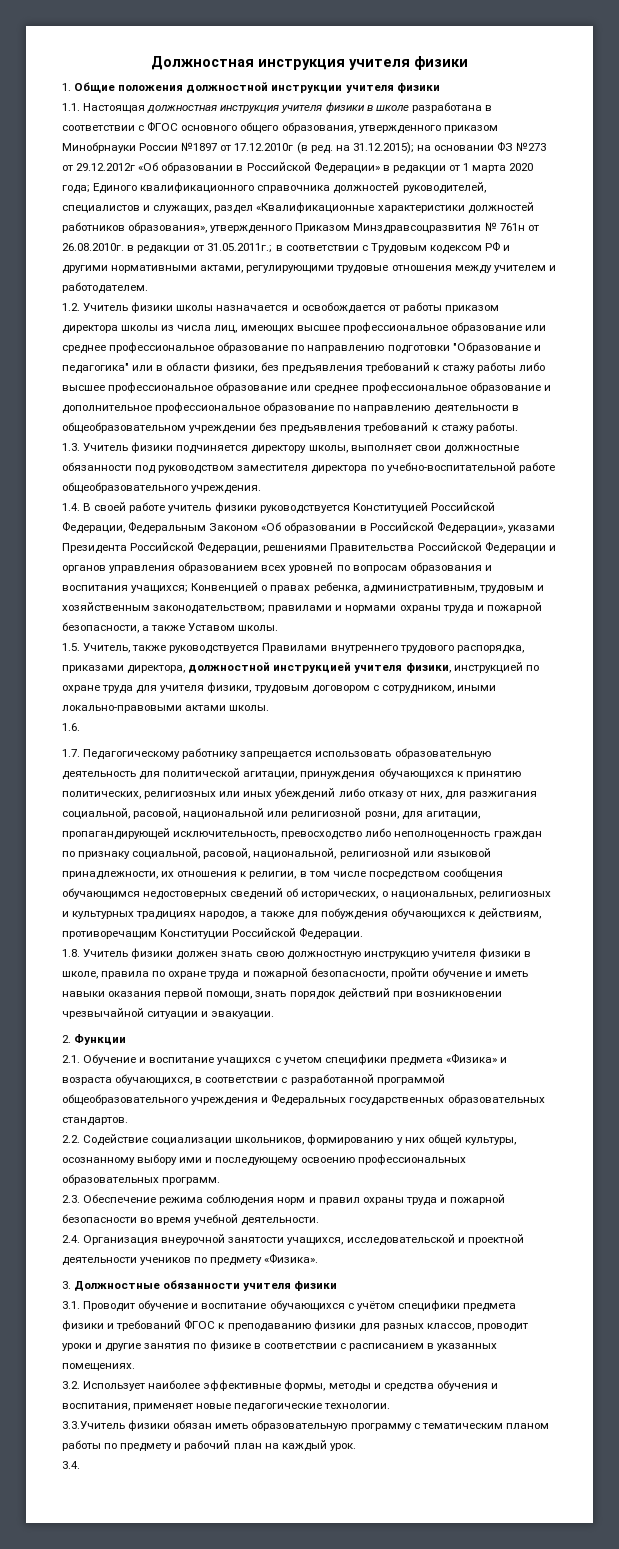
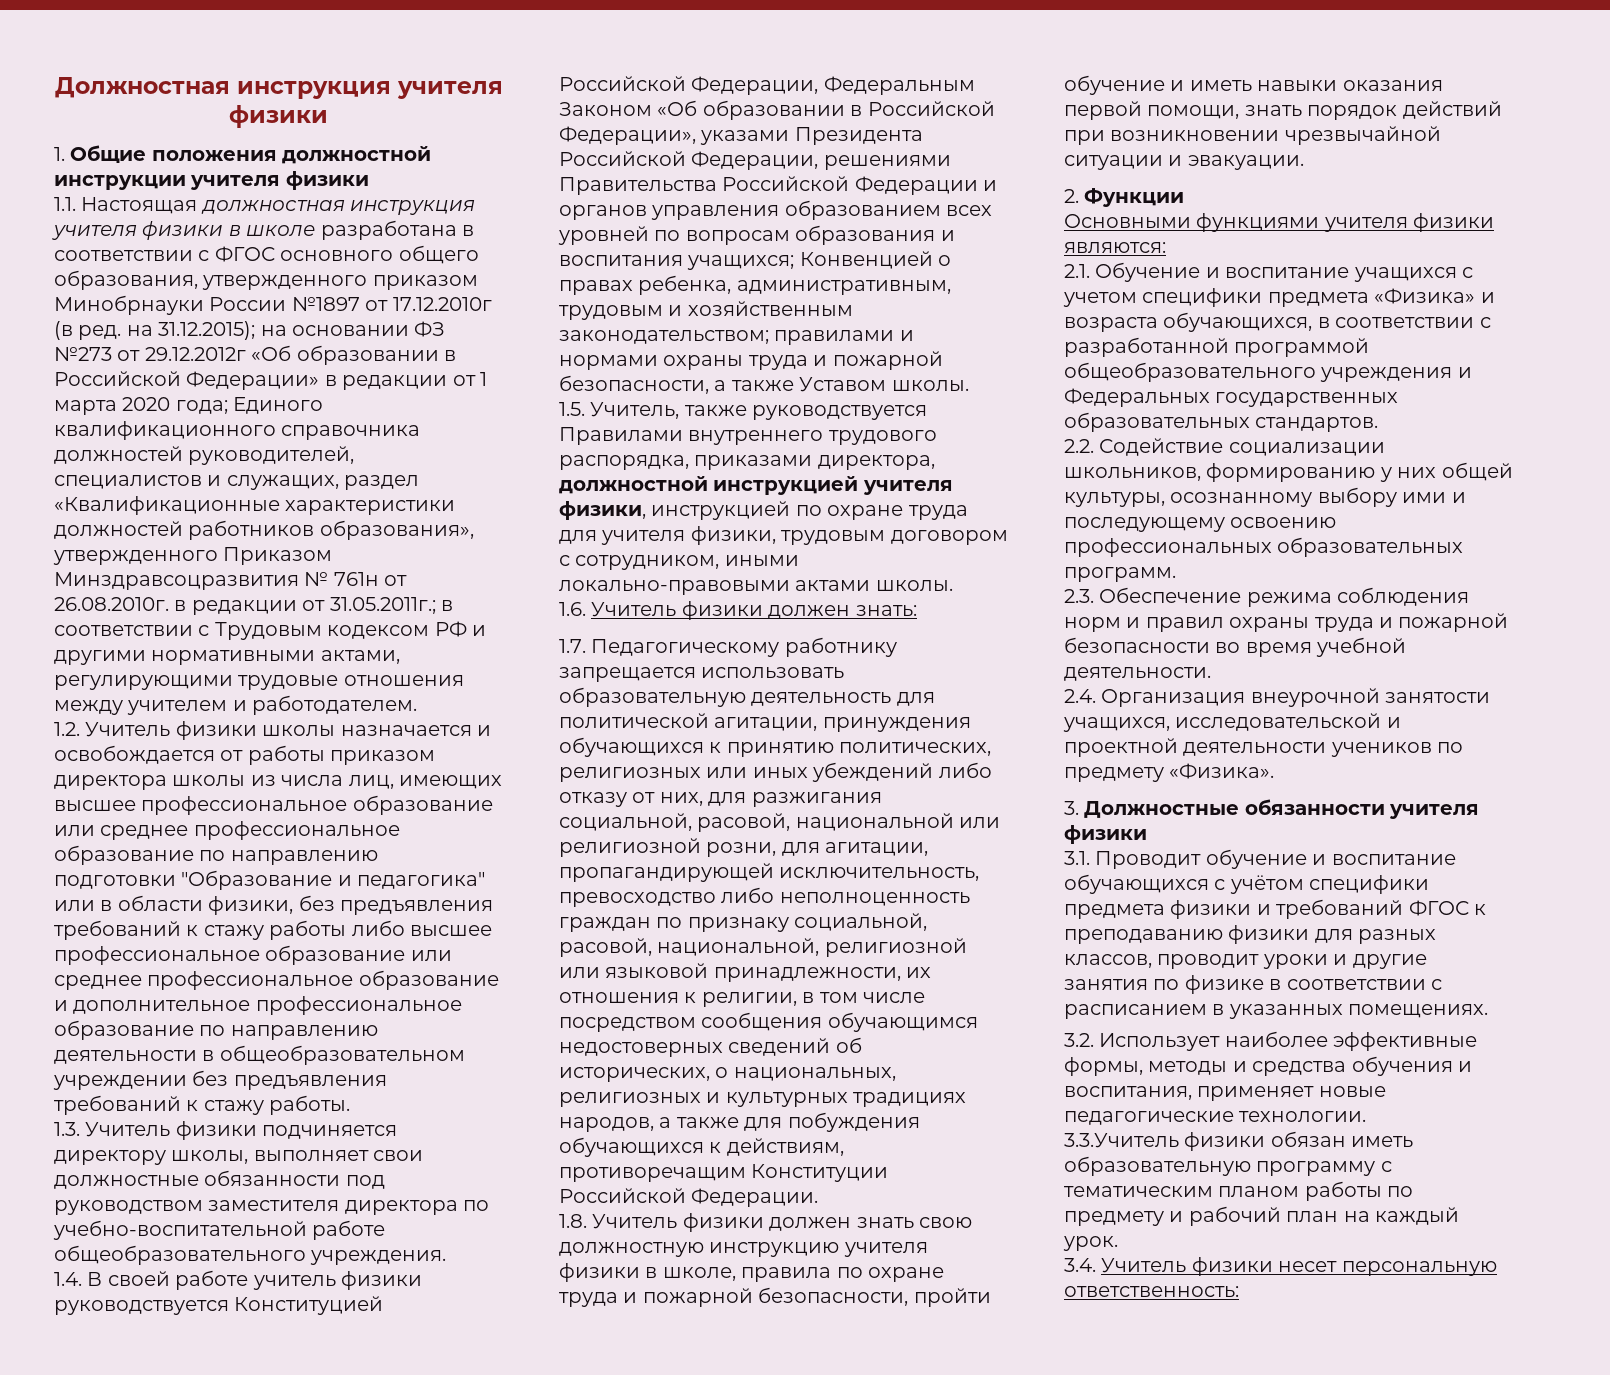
(80, 727) none -> [591,601,917,620] Учитель физики должен знать:
(127, 1039) none -> [1064,213,1495,232] [1064,242,1166,253] // Основными функциями учителя физики являются:
(80, 1465) none -> [1101,1257,1497,1276] [1064,1286,1239,1298] Учитель физики несет персональную ответственность:

